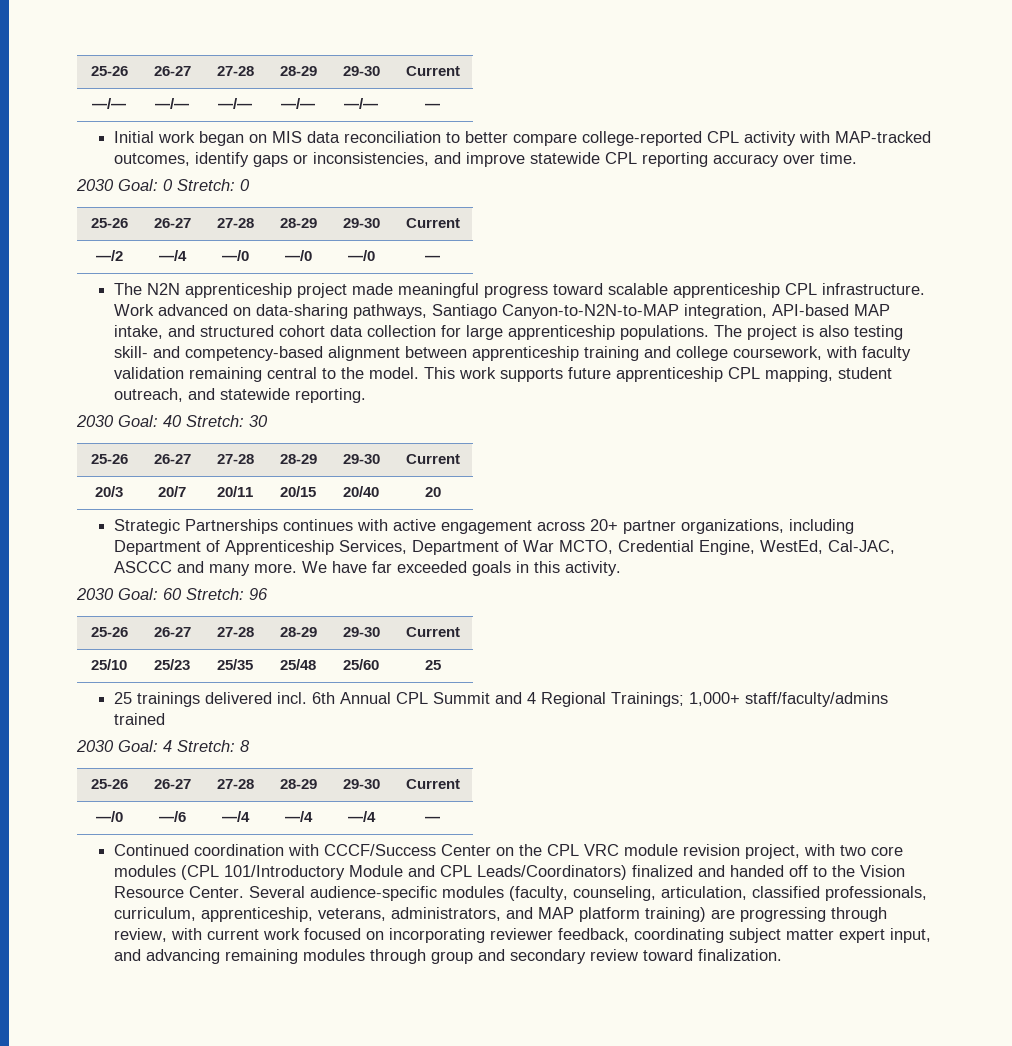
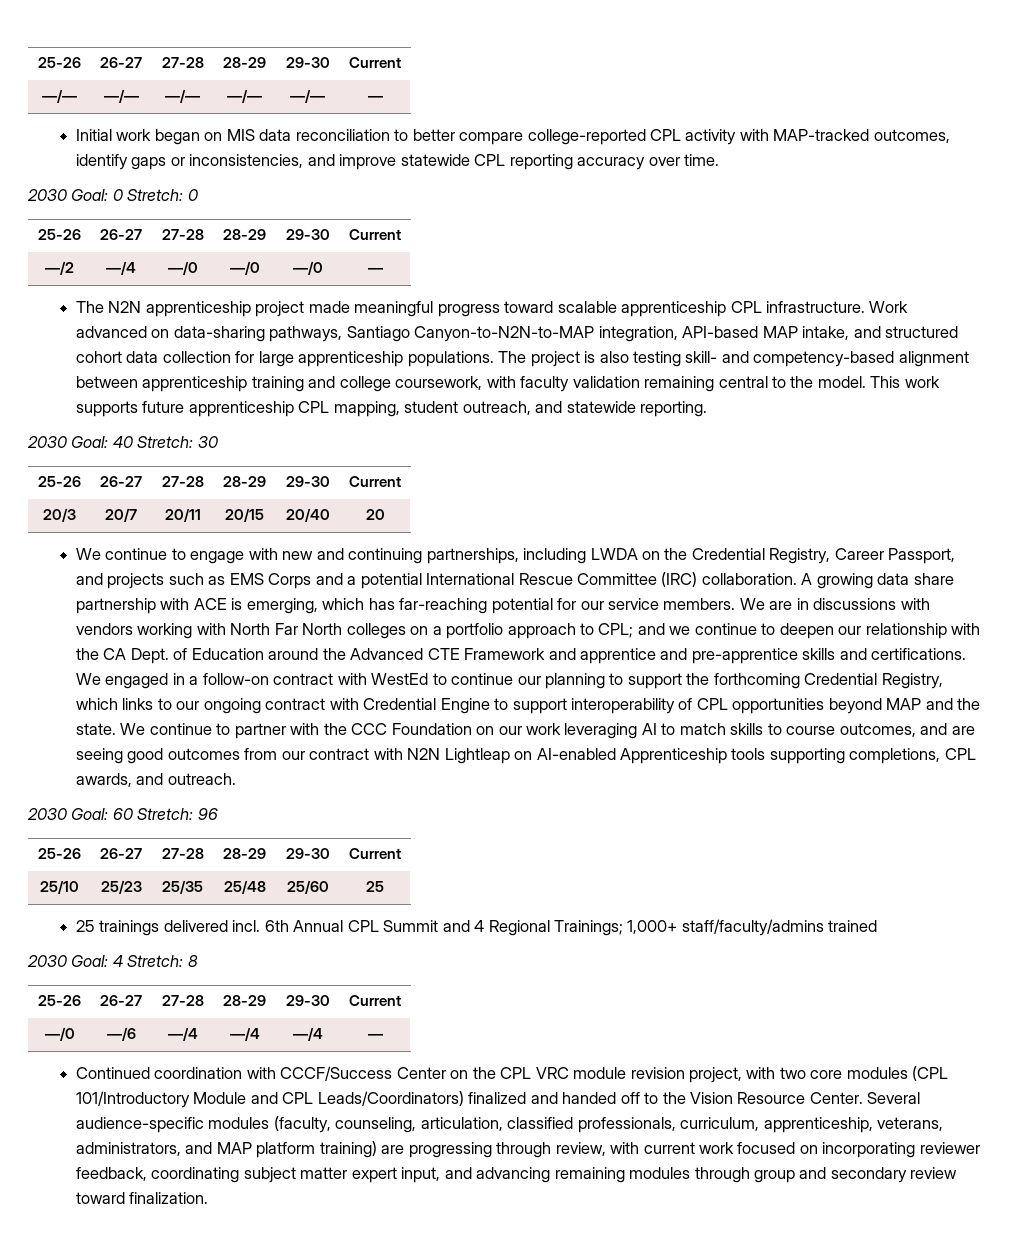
[114,519,855,534] [114,540,896,555] [114,561,622,576] Strategic Partnerships continues with active engagement across 20+ partner organizations, including Department of Apprenticeship Services, Department of War MCTO, Credential Engine, WestEd, Cal-JAC, ASCCC and many more. We have far exceeded goals in this activity. -> [75,548,956,564] [75,572,954,589] [75,598,930,614] [75,623,981,639] [75,648,967,664] [75,673,943,689] [75,698,981,714] [75,723,975,739] [75,748,976,764] [75,773,236,787] We continue to engage with new and continuing partnerships, including LWDA on the Credential Registry, Career Passport, and projects such as EMS Corps and a potential International Rescue Committee (IRC) collaboration. A growing data share partnership with ACE is emerging, which has far-reaching potential for our service members. We are in discussions with vendors working with North Far North colleges on a portfolio approach to CPL; and we continue to deepen our relationship with the CA Dept. of Education around the Advanced CTE Framework and apprentice and pre-apprentice skills and certifications. We engaged in a follow-on contract with WestEd to continue our planning to support the forthcoming Credential Registry, which links to our ongoing contract with Credential Engine to support interoperability of CPL opportunities beyond MAP and the state. We continue to partner with the CCC Foundation on our work leveraging AI to match skills to course outcomes, and are seeing good outcomes from our contract with N2N Lightleap on AI-enabled Apprenticeship tools supporting completions, CPL awards, and outreach.

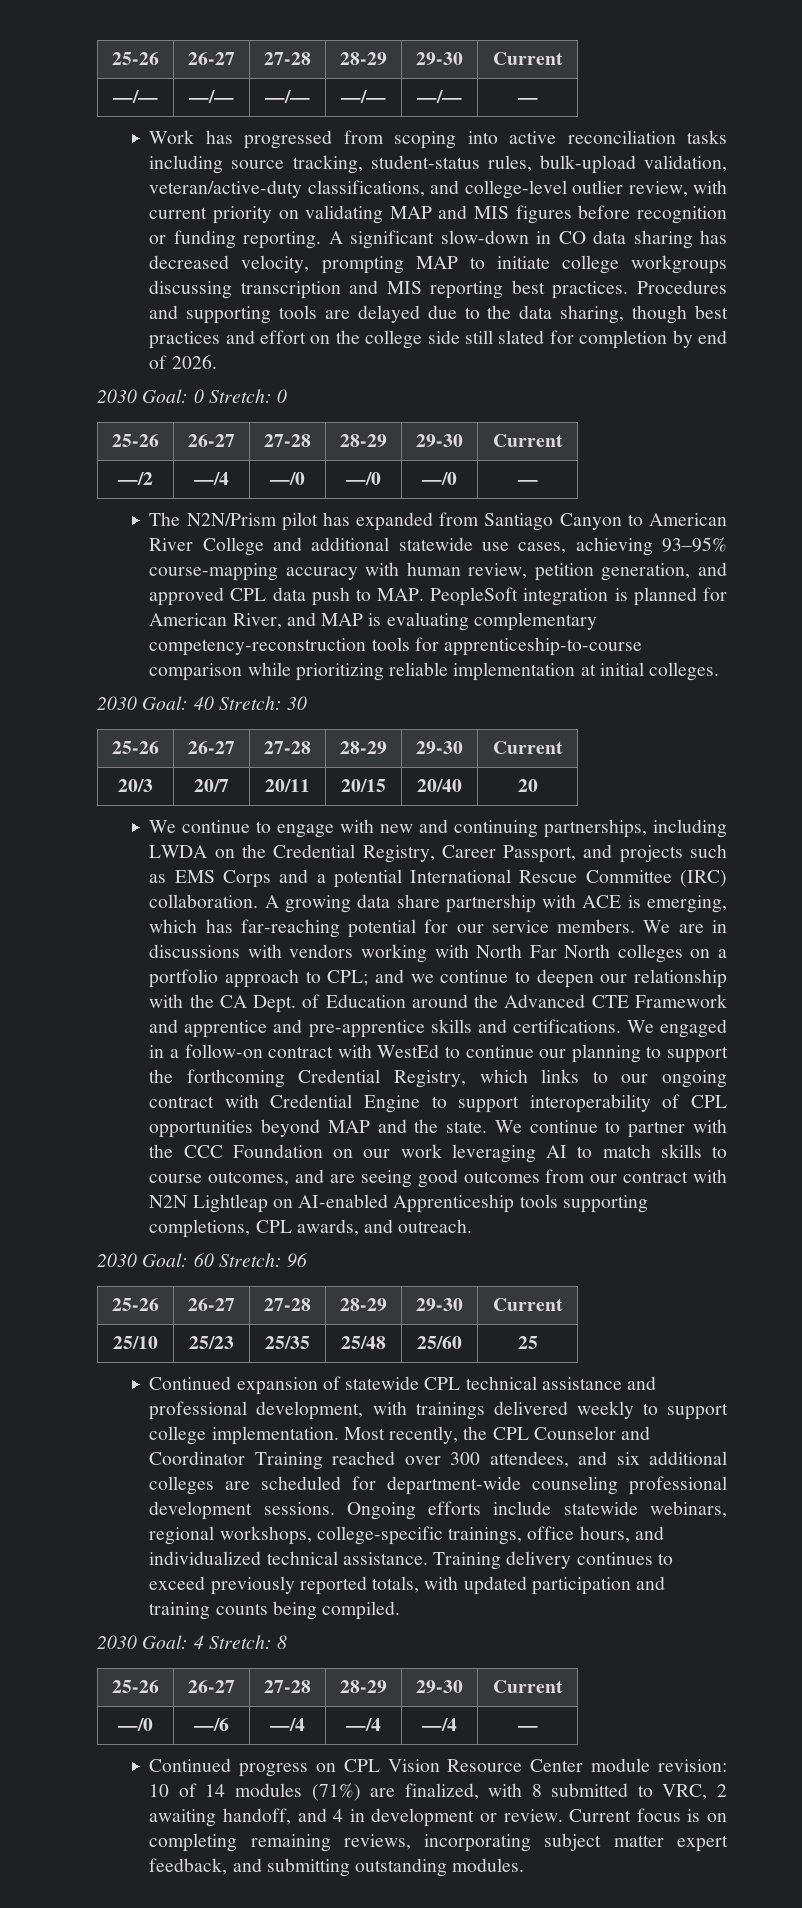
[75,129,950,145] [75,154,719,170] Initial work began on MIS data reconciliation to better compare college-reported CPL activity with MAP-tracked outcomes, identify gaps or inconsistencies, and improve statewide CPL reporting accuracy over time. -> [149,130,727,149] [149,155,727,174] [149,180,727,199] [149,205,727,224] [149,230,727,249] [149,255,727,274] [149,280,727,299] [149,305,728,324] [149,330,727,349] [149,355,217,369] Work has progressed from scoping into active reconciliation tasks including source tracking, student-status rules, bulk-upload validation, veteran/active-duty classifications, and college-level outlier review, with current priority on validating MAP and MIS figures before recognition or funding reporting. A significant slow-down in CO data sharing has decreased velocity, prompting MAP to initiate college workgroups discussing transcription and MIS reporting best practices. Procedures and supporting tools are delayed due to the data sharing, though best practices and effort on the college side still slated for completion by end of 2026.
[108,301,909,317] [75,326,958,342] [75,351,969,367] [75,376,940,392] [75,401,708,417] N2N apprenticeship project made meaningful progress toward scalable apprenticeship CPL infrastructure. Work advanced on data-sharing pathways, Santiago Canyon-to-N2N-to-MAP integration, API-based MAP intake, and structured cohort data collection for large apprenticeship populations. The project is also testing skill- and competency-based alignment between apprenticeship training and college coursework, with faculty validation remaining central to the model. This work supports future apprenticeship CPL mapping, student outreach, and statewide reporting. -> [186,512,727,531] [149,537,727,556] [149,562,727,581] [149,587,728,606] [149,612,597,631] [149,637,643,656] [149,662,720,681] N2N/Prism pilot has expanded from Santiago Canyon to American River College and additional statewide use cases, achieving 93–95% course-mapping accuracy with human review, petition generation, and approved CPL data push to MAP. PeopleSoft integration is planned for American River, and MAP is evaluating complementary competency-reconstruction tools for apprenticeship-to-course comparison while prioritizing reliable implementation at initial colleges.
[75,919,878,936] 25 trainings delivered incl. 6th Annual CPL Summit and 4 Regional Trainings; 1,000+ staff/faculty/admins trained -> [149,1376,657,1395] [149,1401,728,1420] [149,1426,651,1445] [149,1451,727,1470] [149,1476,727,1495] [149,1501,727,1520] [149,1526,664,1545] [149,1551,673,1570] [149,1576,666,1595] [149,1601,401,1620] Continued expansion of statewide CPL technical assistance and professional development, with trainings delivered weekly to support college implementation. Most recently, the CPL Counselor and Coordinator Training reached over 300 attendees, and six additional colleges are scheduled for department-wide counseling professional development sessions. Ongoing efforts include statewide webinars, regional workshops, college-specific trainings, office hours, and individualized technical assistance. Training delivery continues to exceed previously reported totals, with updated participation and training counts being compiled.
[154,1066,949,1083] [75,1091,921,1108] [75,1116,944,1133] [75,1141,980,1158] [75,1167,958,1183] [75,1192,209,1204] coordination with CCCF/Success Center on the CPL VRC module revision project, with two core modules (CPL 101/Introductory Module and CPL Leads/Coordinators) finalized and handed off to the Vision Resource Center. Several audience-specific modules (faculty, counseling, articulation, classified professionals, curriculum, apprenticeship, veterans, administrators, and MAP platform training) are progressing through review, with current work focused on incorporating reviewer feedback, coordinating subject matter expert input, and advancing remaining modules through group and secondary review toward finalization. -> [239,1758,727,1777] [149,1783,727,1801] [149,1808,727,1827] [149,1833,728,1852] [149,1858,525,1877] progress on CPL Vision Resource Center module revision: 10 of 14 modules (71%) are finalized, with 8 submitted to VRC, 2 awaiting handoff, and 4 in development or review. Current focus is on completing remaining reviews, incorporating subject matter expert feedback, and submitting outstanding modules.

